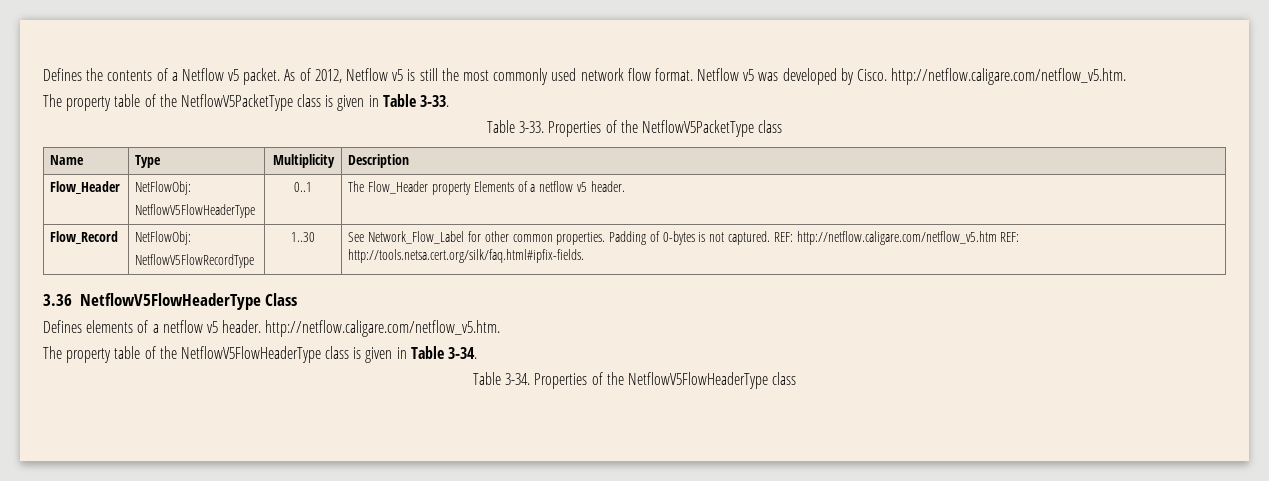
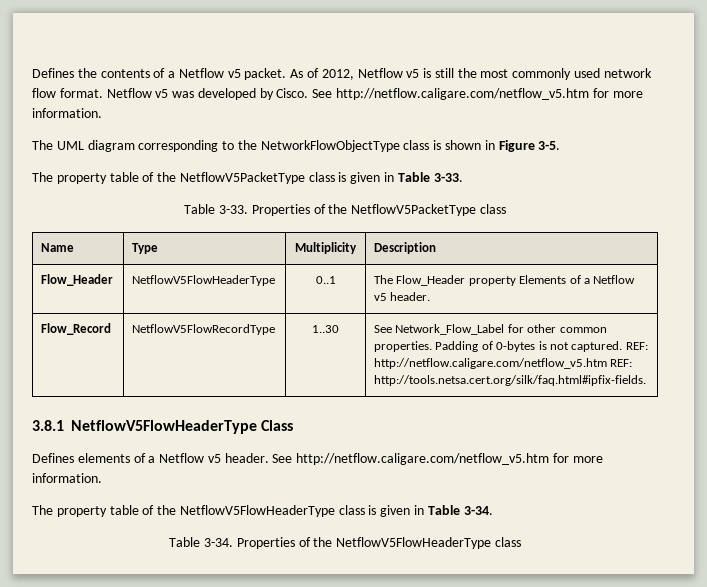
[891,68,1127,85] http://netflow.caligare.com/netflow_v5.htm. -> [312,88,643,100] [32,108,102,118] [32,140,561,152] See http://netflow.caligare.com/netflow_v5.htm for more information. // The UML diagram corresponding to the NetworkFlowObjectType class is shown in Figure 3-5.
[135,181,192,195] NetFlowObj: // -> (114, 280) none
[539,181,574,192] netflow -> [593,275,636,284] Netflow
[135,231,192,245] NetFlowObj: // -> (112, 329) none
[43,294,72,306] 3.36 -> [32,420,64,431] 3.8.1
[162,320,501,337] netflow v5 header. http://netflow.caligare.com/netflow_v5.htm. -> [159,453,603,465] [32,473,102,483] Netflow v5 header. See http://netflow.caligare.com/netflow_v5.htm for more information.

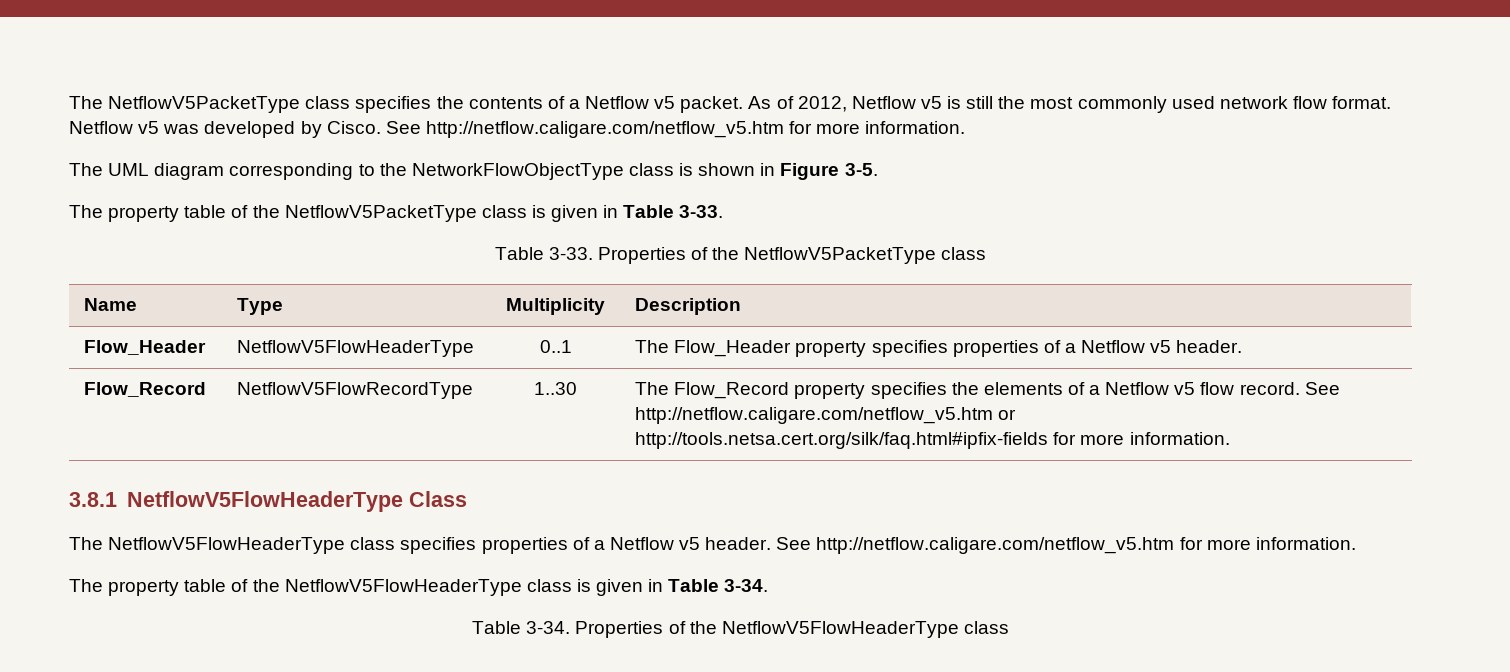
[32,68,74,78] Defines -> [69,96,432,113] The NetflowV5PacketType class specifies
[519,275,567,284] Elements -> [871,340,1039,357] specifies properties
[374,324,607,335] [374,341,648,352] [374,358,633,369] [374,375,647,386] [32,420,294,434] [32,453,130,463] See Network_Flow_Label for other common properties. Padding of 0-bytes is not captured. REF: http://netflow.caligare.com/netflow_v5.htm REF: http://tools.netsa.cert.org/silk/faq.html#ipfix-fields. // 3.8.1 NetflowV5FlowHeaderType Class // Defines elements -> [635,382,1340,399] [635,407,1017,424] [635,432,1230,449] [69,491,467,512] [69,537,568,554] The Flow_Record property specifies the elements of a Netflow v5 flow record. See http://netflow.caligare.com/netflow_v5.htm or http://tools.netsa.cert.org/silk/faq.html#ipfix-fields for more information. // 3.8.1 NetflowV5FlowHeaderType Class // The NetflowV5FlowHeaderType class specifies properties

